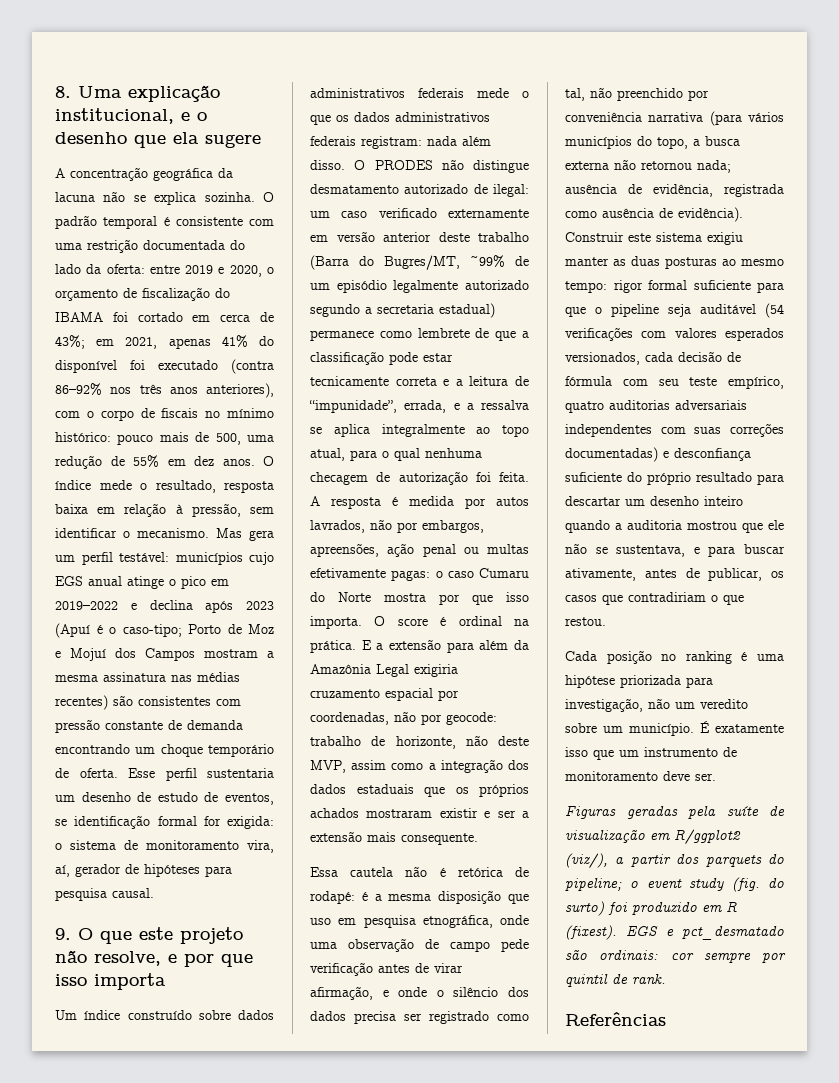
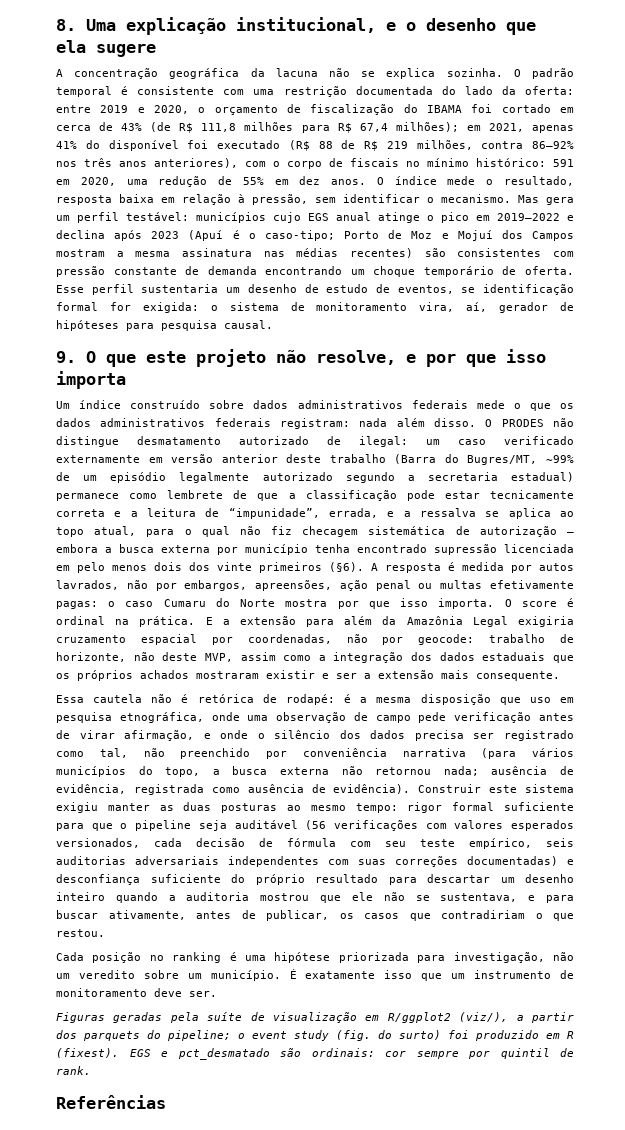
[55,335,85,349] 43%; -> [121,122,459,133] 43% (de R$ 111,8 milhões para R$ 67,4 milhões);
[231,359,274,374] (contra -> [288,140,524,151] (R$ 88 de R$ 219 milhões, contra
[117,432,241,445] pouco mais de 500, -> [553,159,574,167] [56,177,116,186] 591 em 2020,
[381,424,465,437] integralmente -> (551, 513) none
[425,448,482,458] [310,471,529,485] nenhuma checagem de autorização foi feita. -> [239,526,574,537] [56,544,574,555] [56,562,364,573] não fiz checagem sistemática de autorização — embora a busca externa por município tenha encontrado supressão licenciada em pelo menos dois dos vinte primeiros (§6).
[765,303,784,318] (54 -> [305,820,327,830] (56
[565,401,604,413] quatro -> [546,838,574,847] seis

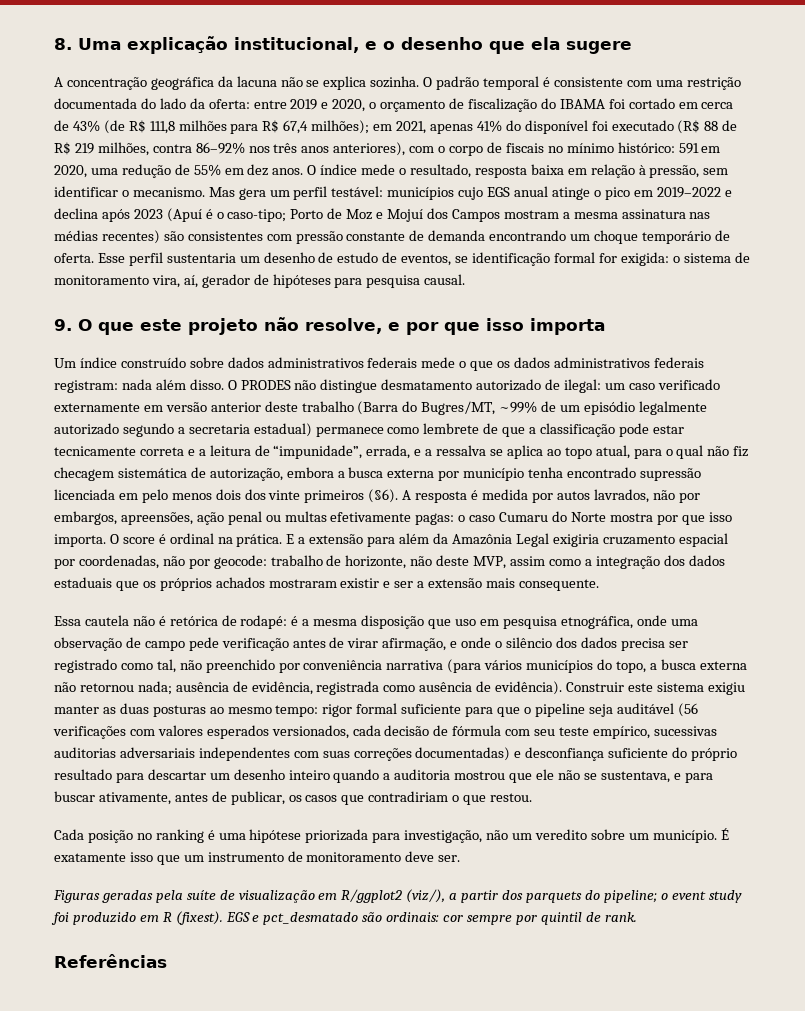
[479,526,574,537] autorização — -> [209,468,283,481] autorização,
[546,838,574,847] seis -> [653,726,717,736] sucessivas
[336,1030,441,1041] (fig. do surto) -> (742, 896) none

